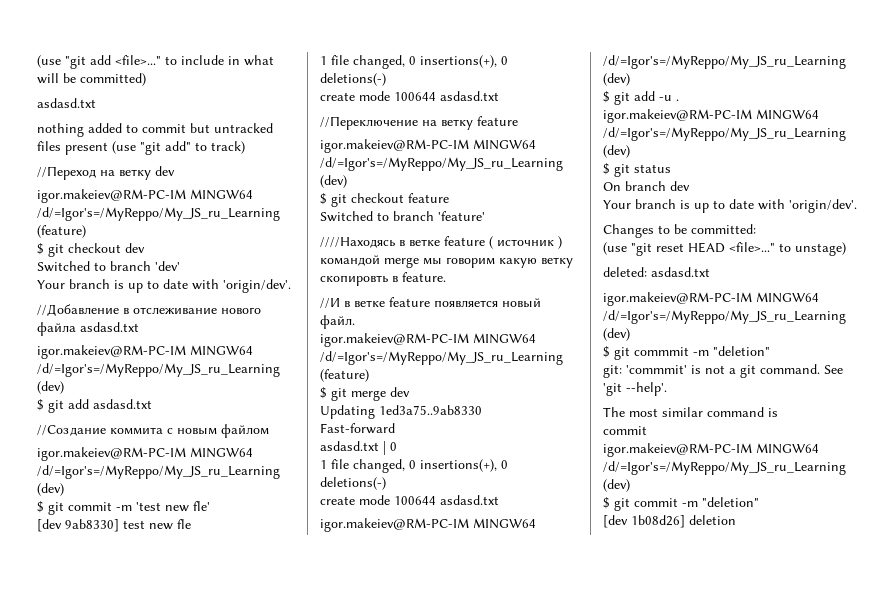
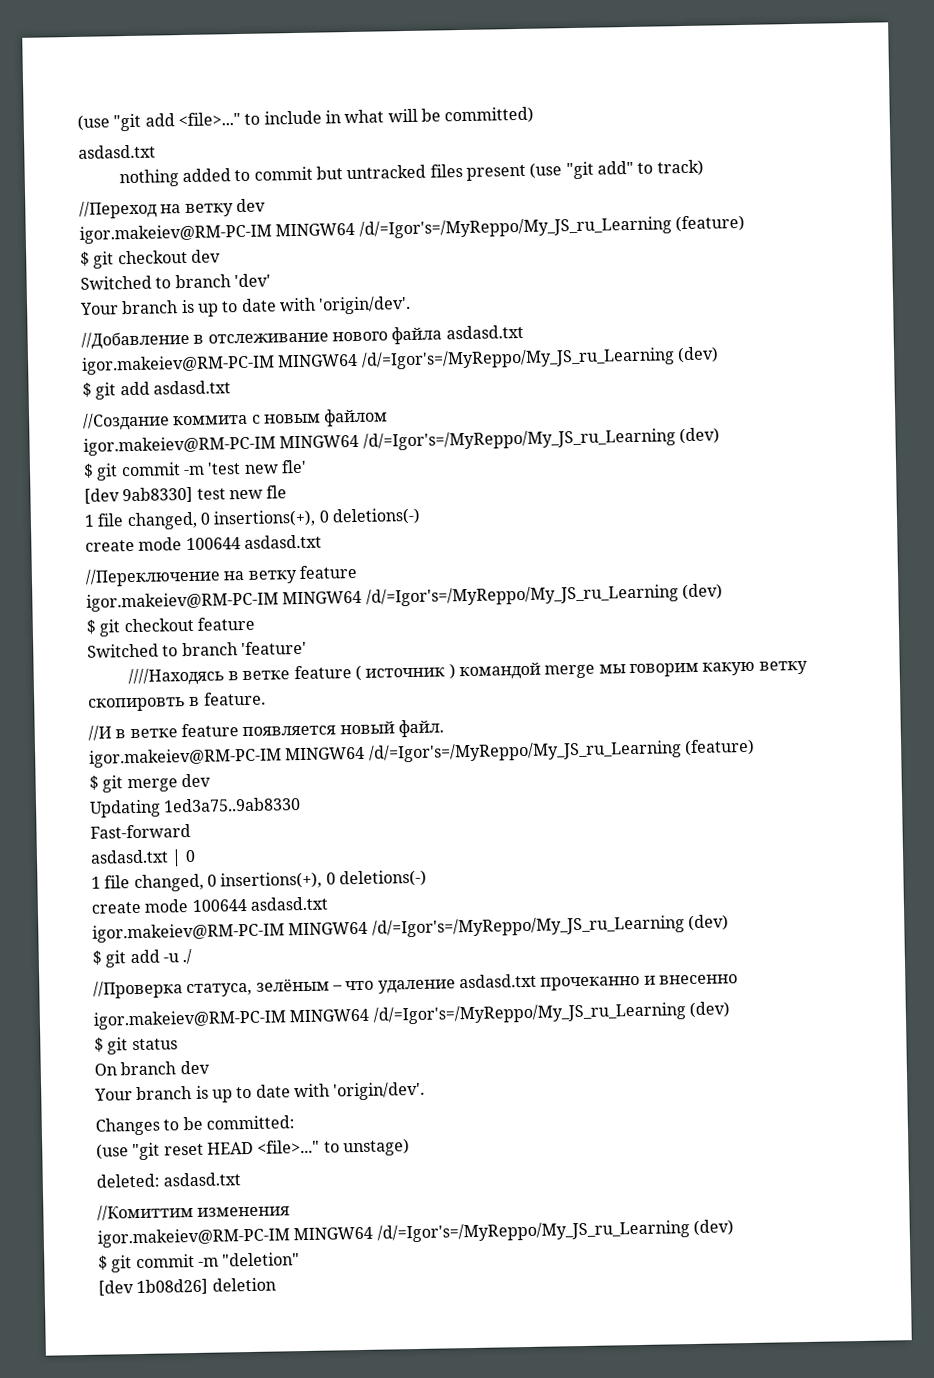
[676,99,679,101] . -> [182,948,193,965] [93,973,738,999] ./ // //Проверка статуса, зелёным – что удаление asdasd.txt прочеканно и внесенно
[603,292,819,306] [603,310,846,324] [603,328,630,341] [603,346,770,360] [603,364,843,378] [603,382,667,396] [603,407,778,417] [603,426,647,435] igor.makeiev@RM-PC-IM MINGW64 /d/=Igor's=/MyReppo/My_JS_ru_Learning (dev) // $ git commmit -m "deletion" // git: 'commmit' is not a git command. See 'git --help'. // The most similar command is // commit -> [97,1204,291,1221] //Комиттим изменения

